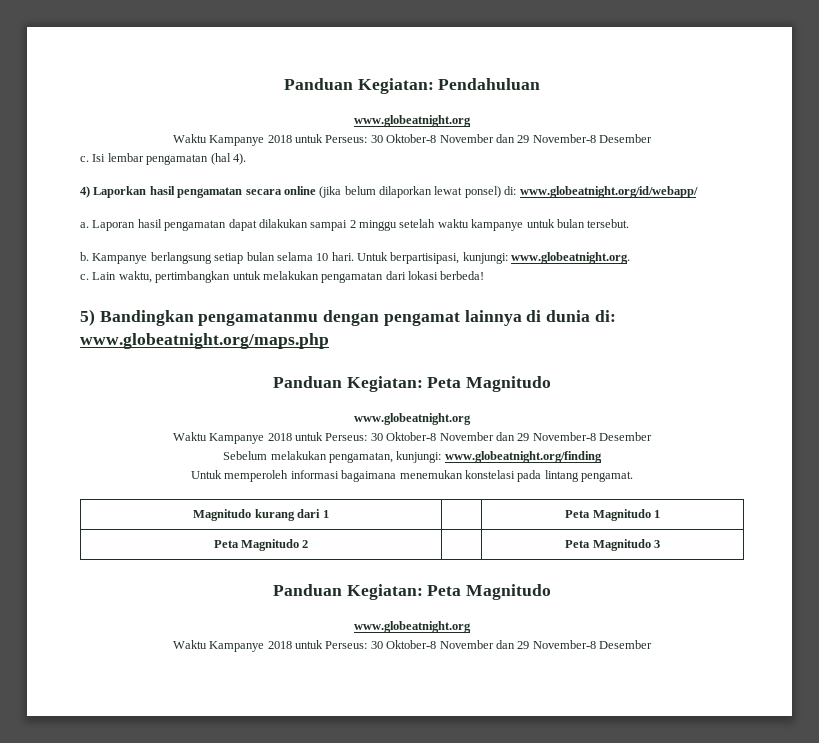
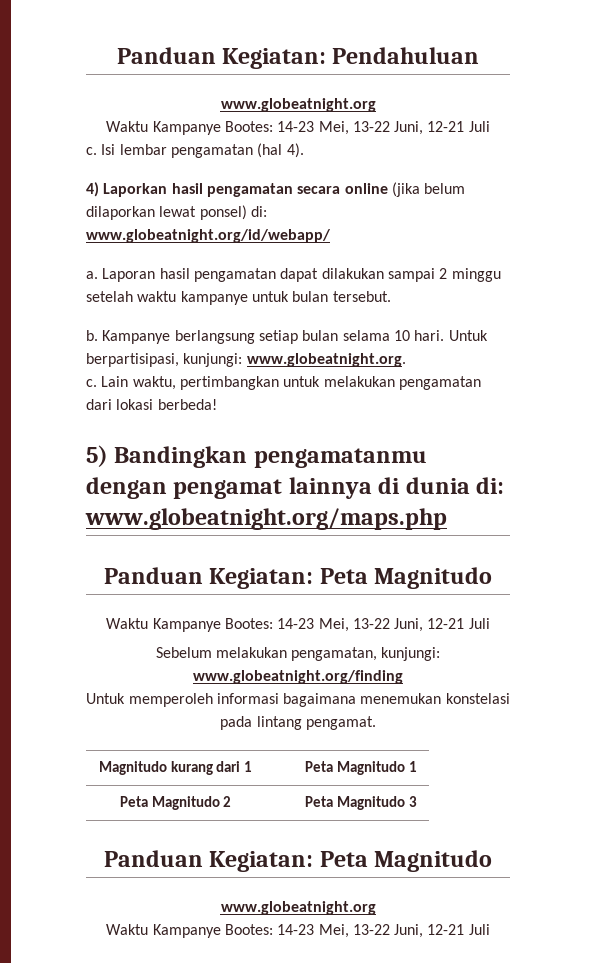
[267,134,653,143] 2018 untuk Perseus: 30 Oktober-8 November dan 29 November-8 Desember -> [224,121,490,135] Bootes: 14-23 Mei, 13-22 Juni, 12-21 Juli
[354,413,471,425] [172,432,653,444] // www.globeatnight.org // Waktu Kampanye 2018 untuk Perseus: 30 Oktober-8 November dan 29 November-8 Desember -> [106,618,490,632] // Waktu Kampanye Bootes: 14-23 Mei, 13-22 Juni, 12-21 Juli
[267,640,653,649] 2018 untuk Perseus: 30 Oktober-8 November dan 29 November-8 Desember -> [224,924,490,938] Bootes: 14-23 Mei, 13-22 Juni, 12-21 Juli

